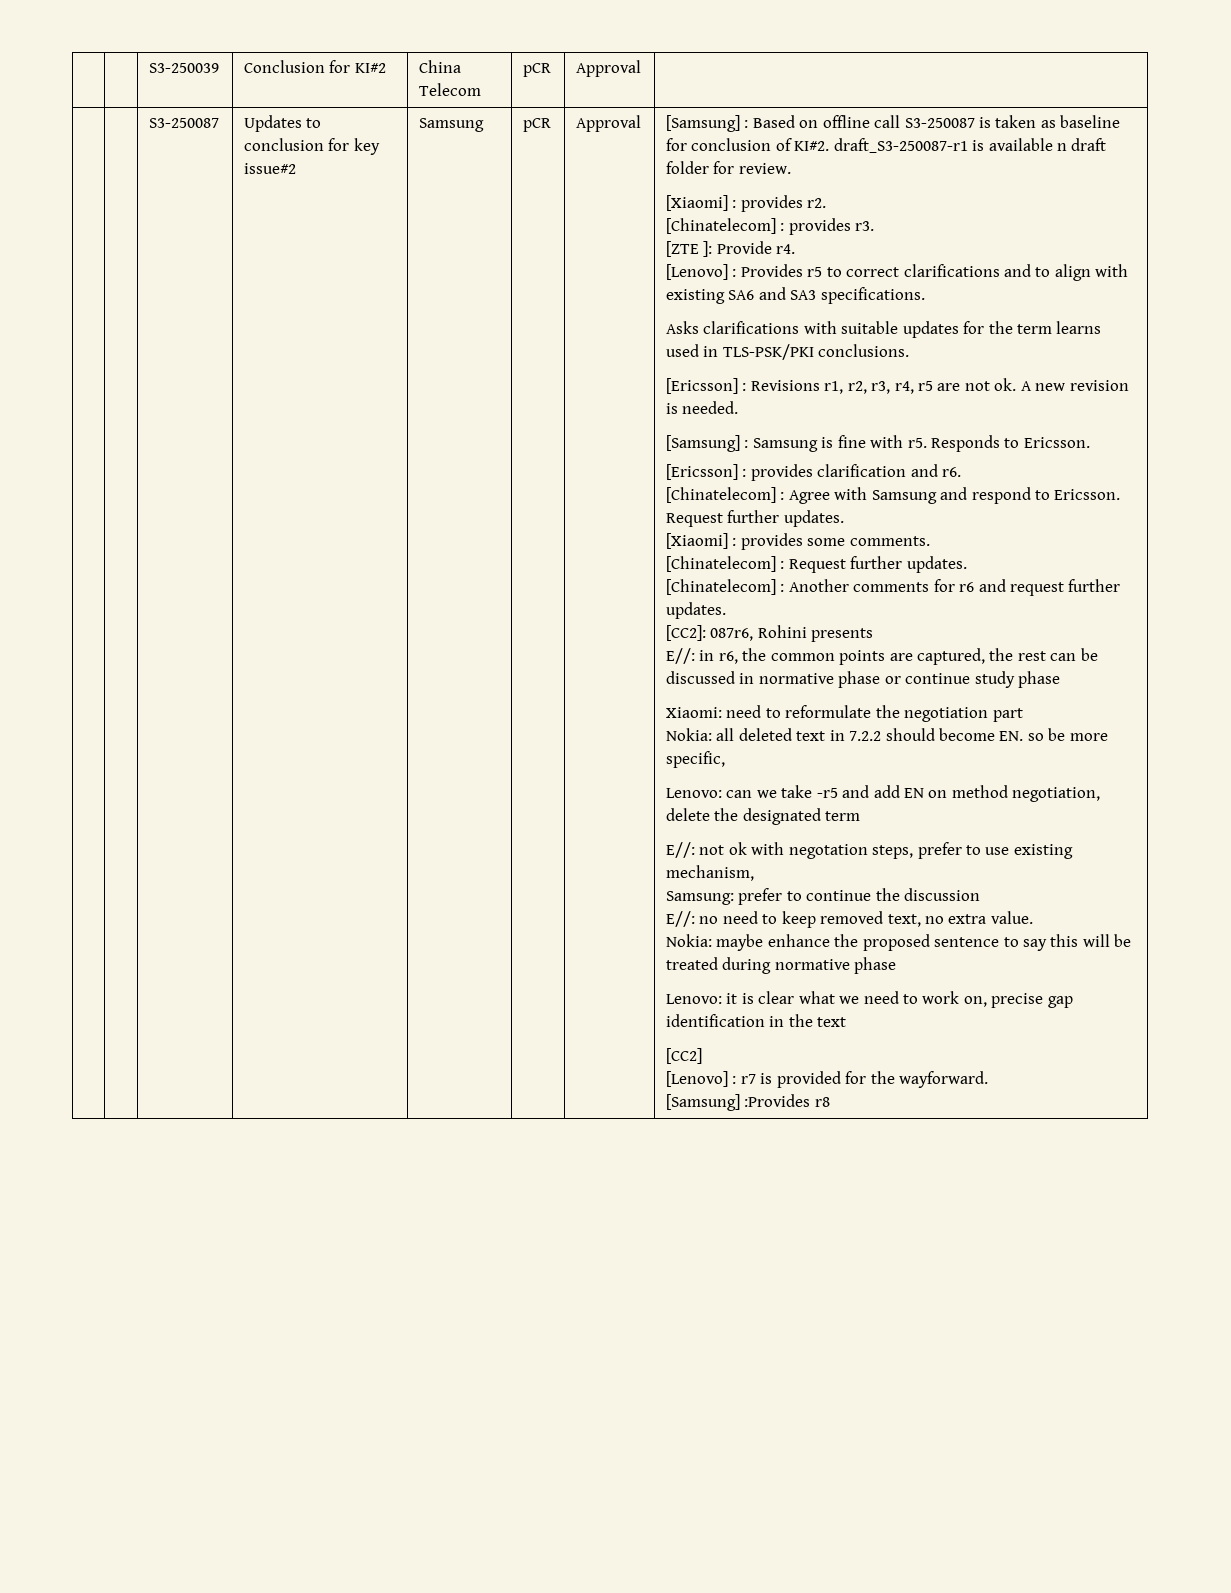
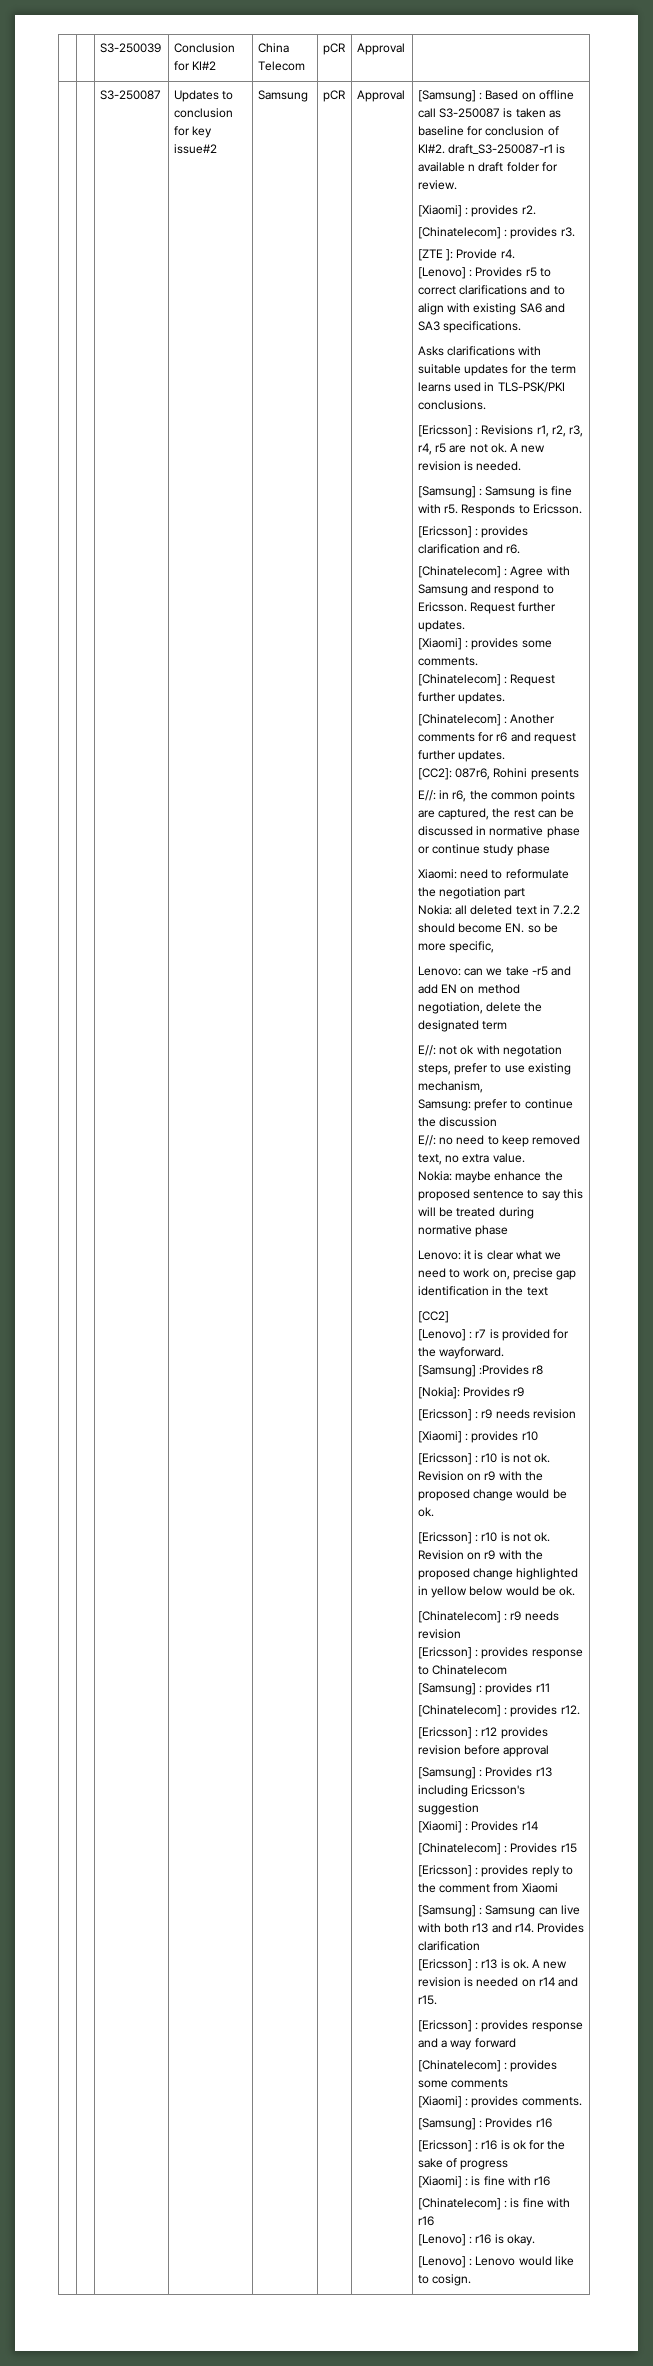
(830, 1102) none -> [417,1387,525,1399] [417,1409,576,1421] [417,1431,538,1443] [417,1453,550,1465] [417,1471,543,1481] [417,1489,567,1501] [417,1507,434,1517] [417,1532,550,1544] [417,1550,543,1560] [417,1568,579,1580] [417,1586,575,1598] [417,1611,559,1623] [417,1629,461,1639] [417,1647,583,1659] [417,1665,508,1675] [417,1683,550,1695] [417,1705,580,1717] [417,1727,548,1739] [417,1745,550,1757] [417,1767,552,1779] [417,1785,526,1797] [417,1803,479,1815] [417,1821,538,1833] [417,1843,577,1855] [417,1865,573,1877] [417,1883,558,1893] [417,1905,580,1917] [417,1923,584,1933] [417,1941,480,1951] [417,1959,568,1971] [417,1977,578,1987] [417,1995,437,2005] [417,2020,583,2032] [417,2038,516,2050] [417,2060,558,2072] [417,2079,509,2088] [417,2096,582,2108] [417,2118,552,2130] [417,2140,566,2152] [417,2158,509,2170] [417,2176,550,2188] [417,2198,570,2210] [417,2216,434,2226] [417,2234,535,2246] [417,2256,574,2268] [417,2274,472,2286] // [Nokia]: Provides r9 // [Ericsson] : r9 needs revision // [Xiaomi] : provides r10 // [Ericsson] : r10 is not ok. Revision on r9 with the proposed change would be ok. // [Ericsson] : r10 is not ok. Revision on r9 with the proposed change highlighted in yellow below would be ok. // [Chinatelecom] : r9 needs revision // [Ericsson] : provides response to Chinatelecom // [Samsung] : provides r11 // [Chinatelecom] : provides r12. // [Ericsson] : r12 provides revision before approval // [Samsung] : Provides r13 including Ericsson's suggestion // [Xiaomi] : Provides r14 // [Chinatelecom] : Provides r15 // [Ericsson] : provides reply to the comment from Xiaomi // [Samsung] : Samsung can live with both r13 and r14. Provides clarification // [Ericsson] : r13 is ok. A new revision is needed on r14 and r15. // [Ericsson] : provides response and a way forward // [Chinatelecom] : provides some comments // [Xiaomi] : provides comments. // [Samsung] : Provides r16 // [Ericsson] : r16 is ok for the sake of progress // [Xiaomi] : is fine with r16 // [Chinatelecom] : is fine with r16 // [Lenovo] : r16 is okay. // [Lenovo] : Lenovo would like to cosign.

